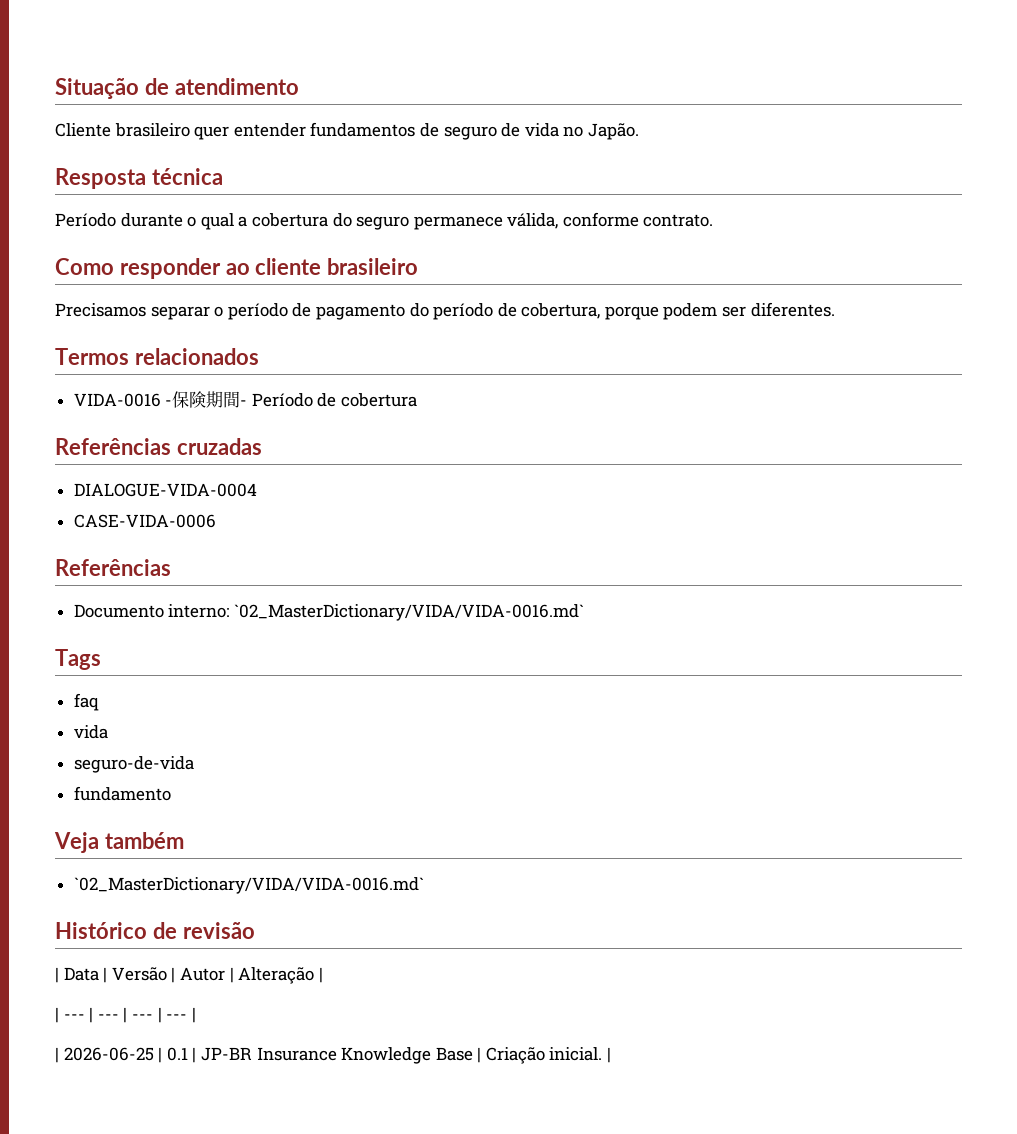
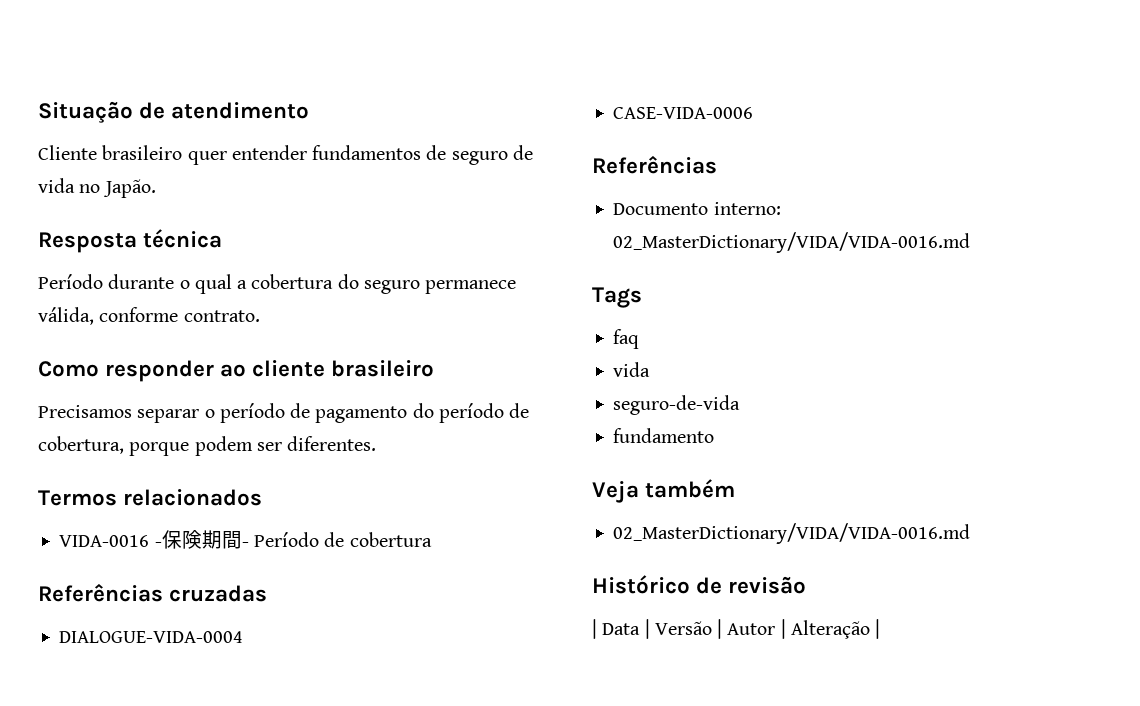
[233,604,584,621] `02_MasterDictionary/VIDA/VIDA-0016.md` -> [613,232,971,253] 02_MasterDictionary/VIDA/VIDA-0016.md
[73,877,424,894] `02_MasterDictionary/VIDA/VIDA-0016.md` -> [613,523,971,544] 02_MasterDictionary/VIDA/VIDA-0016.md
[55,1007,196,1023] [55,1047,612,1064] // | --- | --- | --- | --- | // | 2026-06-25 | 0.1 | JP-BR Insurance Knowledge Base | Criação inicial. | -> (881, 629) none

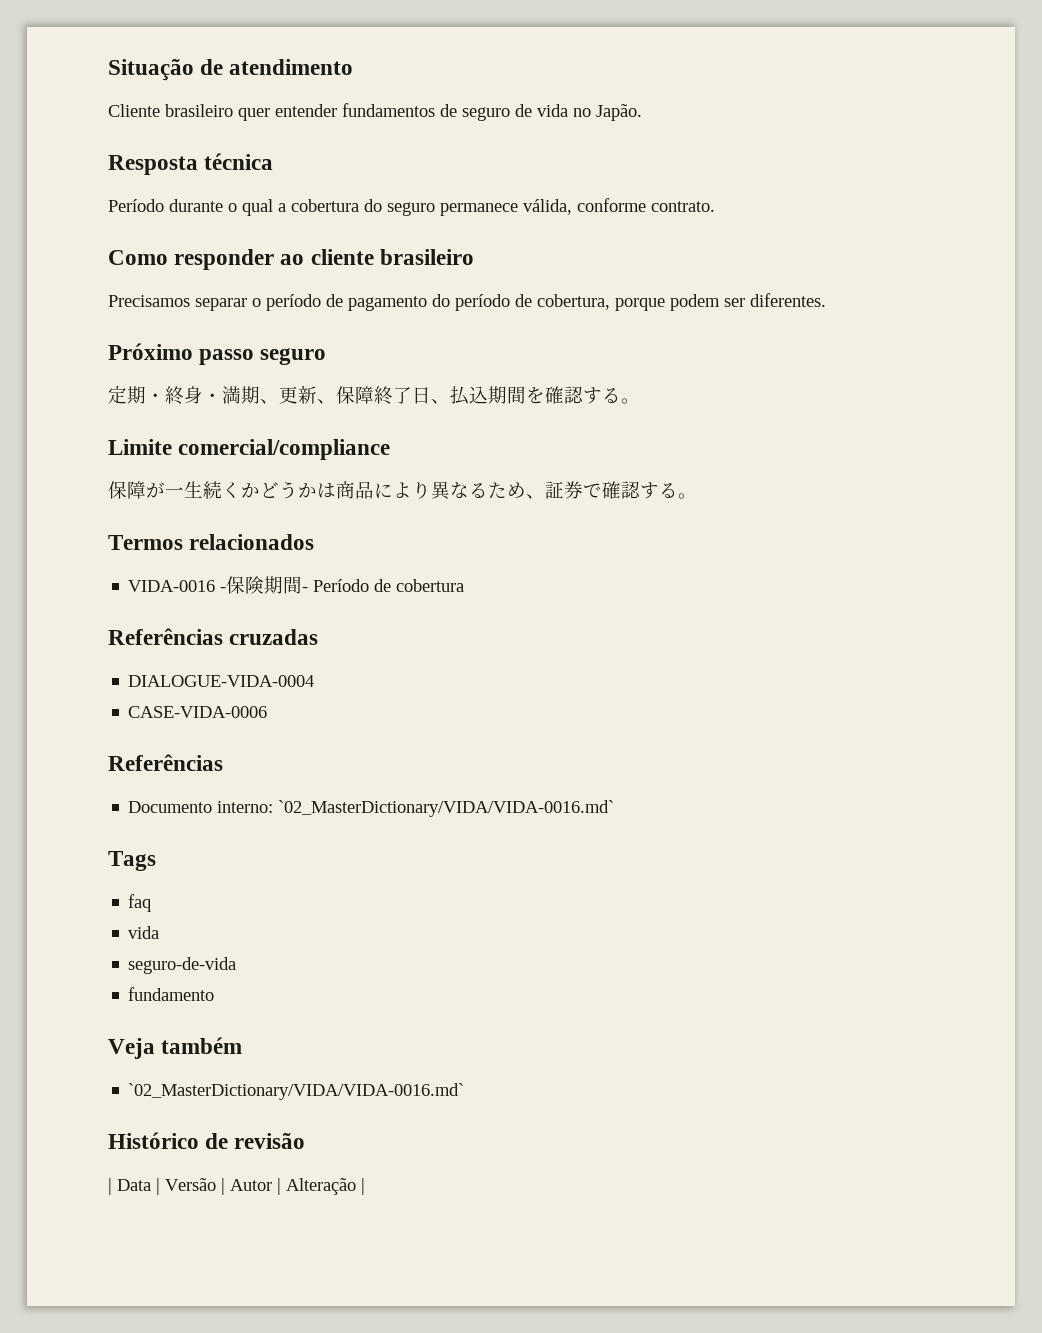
(377, 443) none -> [108,343,327,365] [108,385,640,405] [108,439,391,460] [108,481,697,500] // Próximo passo seguro // 定期・終身・満期、更新、保障終了日、払込期間を確認する。 // Limite comercial/compliance // 保障が一生続くかどうかは商品により異なるため、証券で確認する。
[613,232,971,253] 02_MasterDictionary/VIDA/VIDA-0016.md -> [278,800,615,817] `02_MasterDictionary/VIDA/VIDA-0016.md`
[613,523,971,544] 02_MasterDictionary/VIDA/VIDA-0016.md -> [128,1083,465,1100] `02_MasterDictionary/VIDA/VIDA-0016.md`

